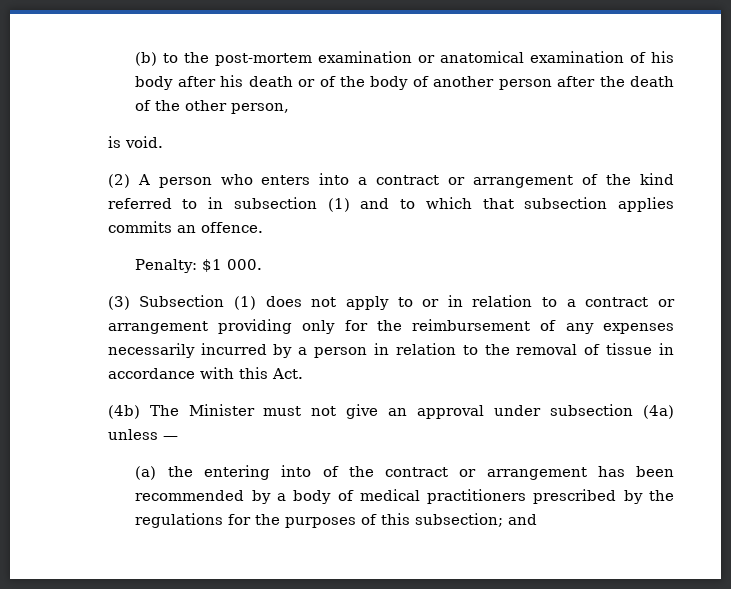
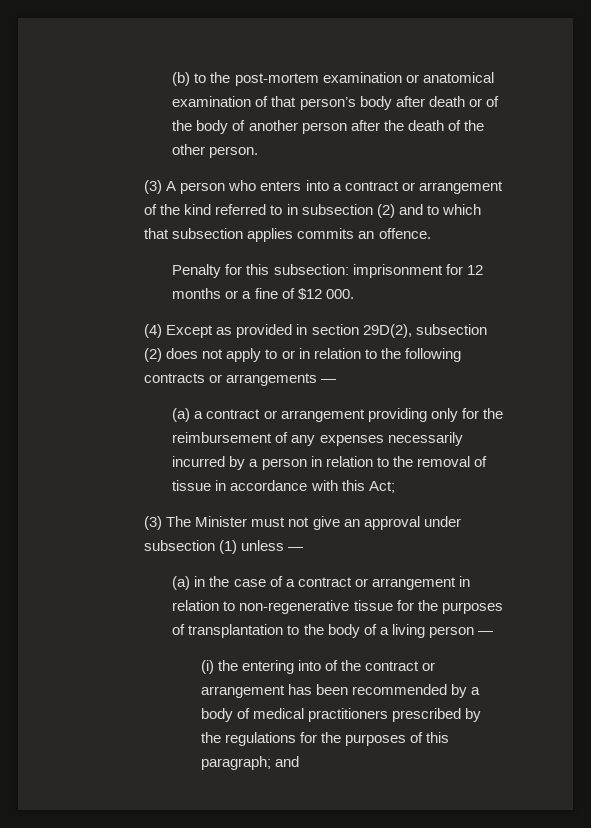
[651,51,675,63] his -> [271,96,356,110] that person’s
[220,75,244,87] his -> (425, 101) none
[231,103,290,114] [107,136,163,148] [107,174,130,188] person, // is void. // (2) -> [209,146,259,158] [144,180,163,194] person. // (3)
[327,198,350,212] (1) -> [376,204,395,218] (2)
[135,259,263,273] [107,295,256,310] Penalty: $1 000. // (3) Subsection (1) -> [172,264,483,278] [172,288,354,300] [144,324,487,338] [144,348,163,362] Penalty for this subsection: imprisonment for 12 months or a fine of $12 000. // (4) Except as provided in section 29D(2), subsection (2)
(558, 302) none -> [380,348,461,362] [144,373,337,386] [172,408,191,422] the following contracts or arrangements — // (a)
[271,368,303,379] [107,405,140,419] Act. // (4b) -> [368,481,395,493] [144,516,163,530] Act; // (3)
[642,405,674,419] (4a) -> [219,540,238,554] (1)
(157, 473) none -> [194,576,470,590] [172,600,503,614] [172,624,493,638] [200,660,214,674] in the case of a contract or arrangement in relation to non-regenerative tissue for the purposes of transplantation to the body of a living person — // (i)
[415,513,504,527] subsection; -> [200,756,271,770] paragraph;

